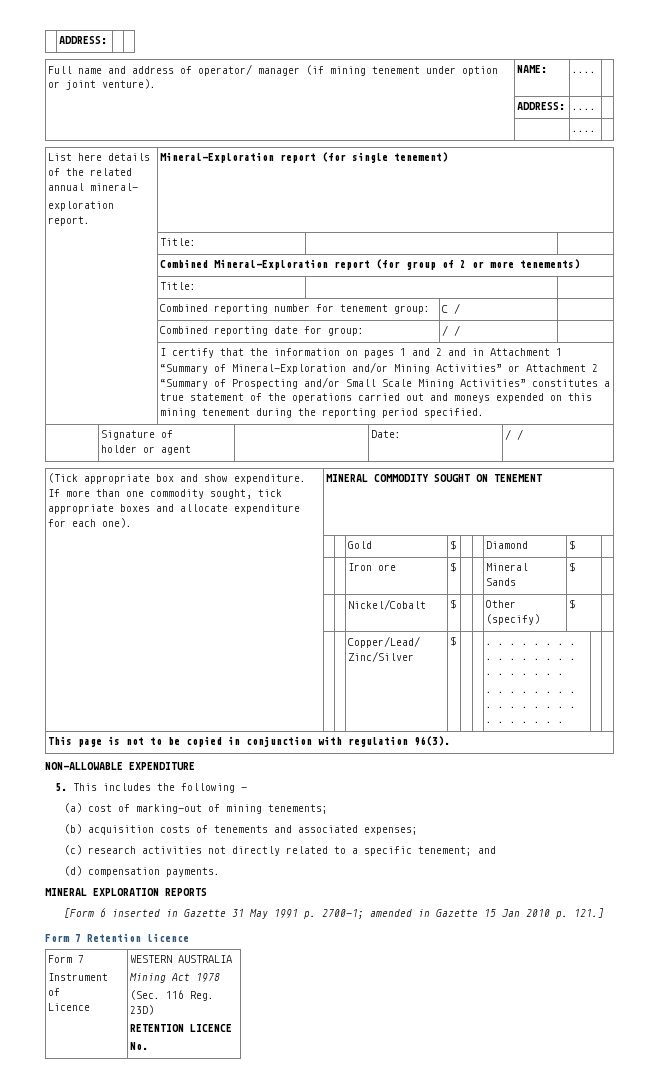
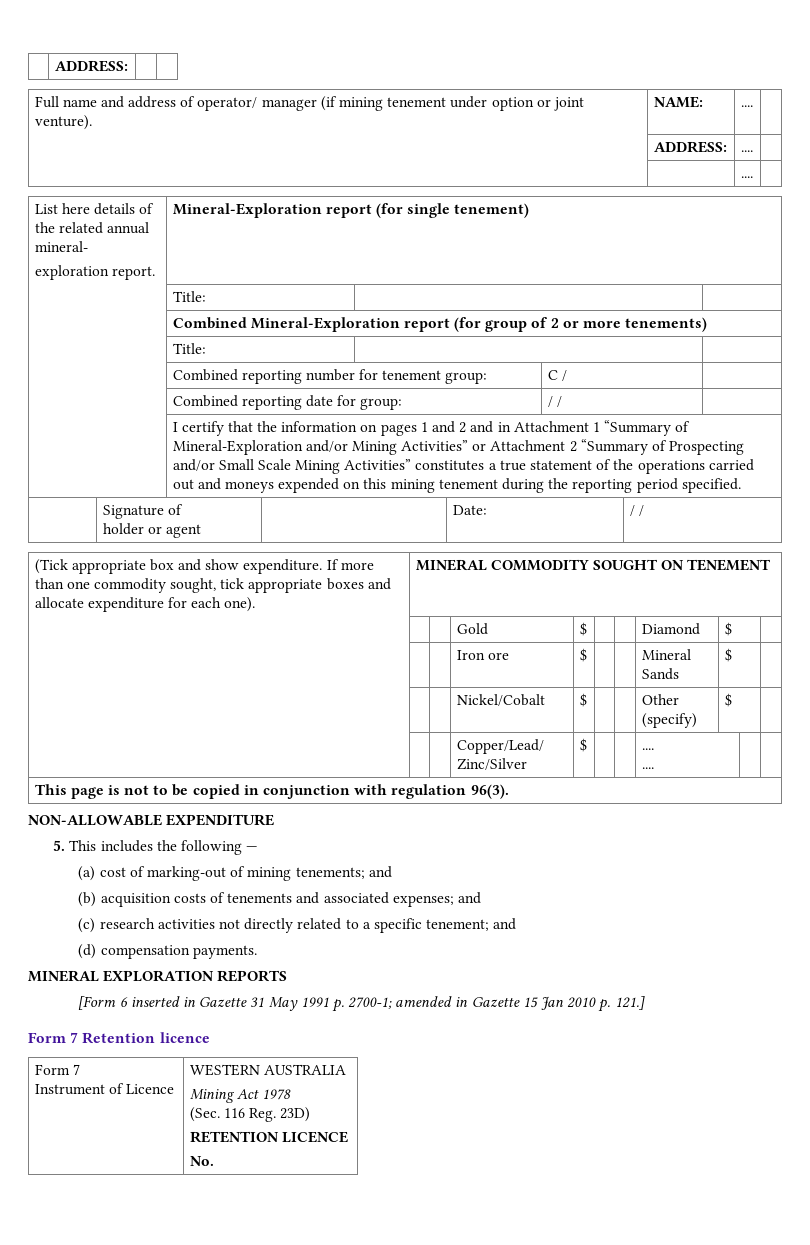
[486,643,577,645] [486,658,577,660] [486,673,565,675] [486,691,577,693] [486,706,577,708] [486,721,565,723] . . . . . . . . . . . . . . . . . . . . . . . // . . . . . . . . . . . . . . . . . . . . . . . -> [641,748,654,750] [641,767,654,769] .... // ....
(329, 809) none -> [368,866,392,878] and
(419, 831) none -> [457,892,481,904] and
(61, 992) // -> (124, 1088) none

